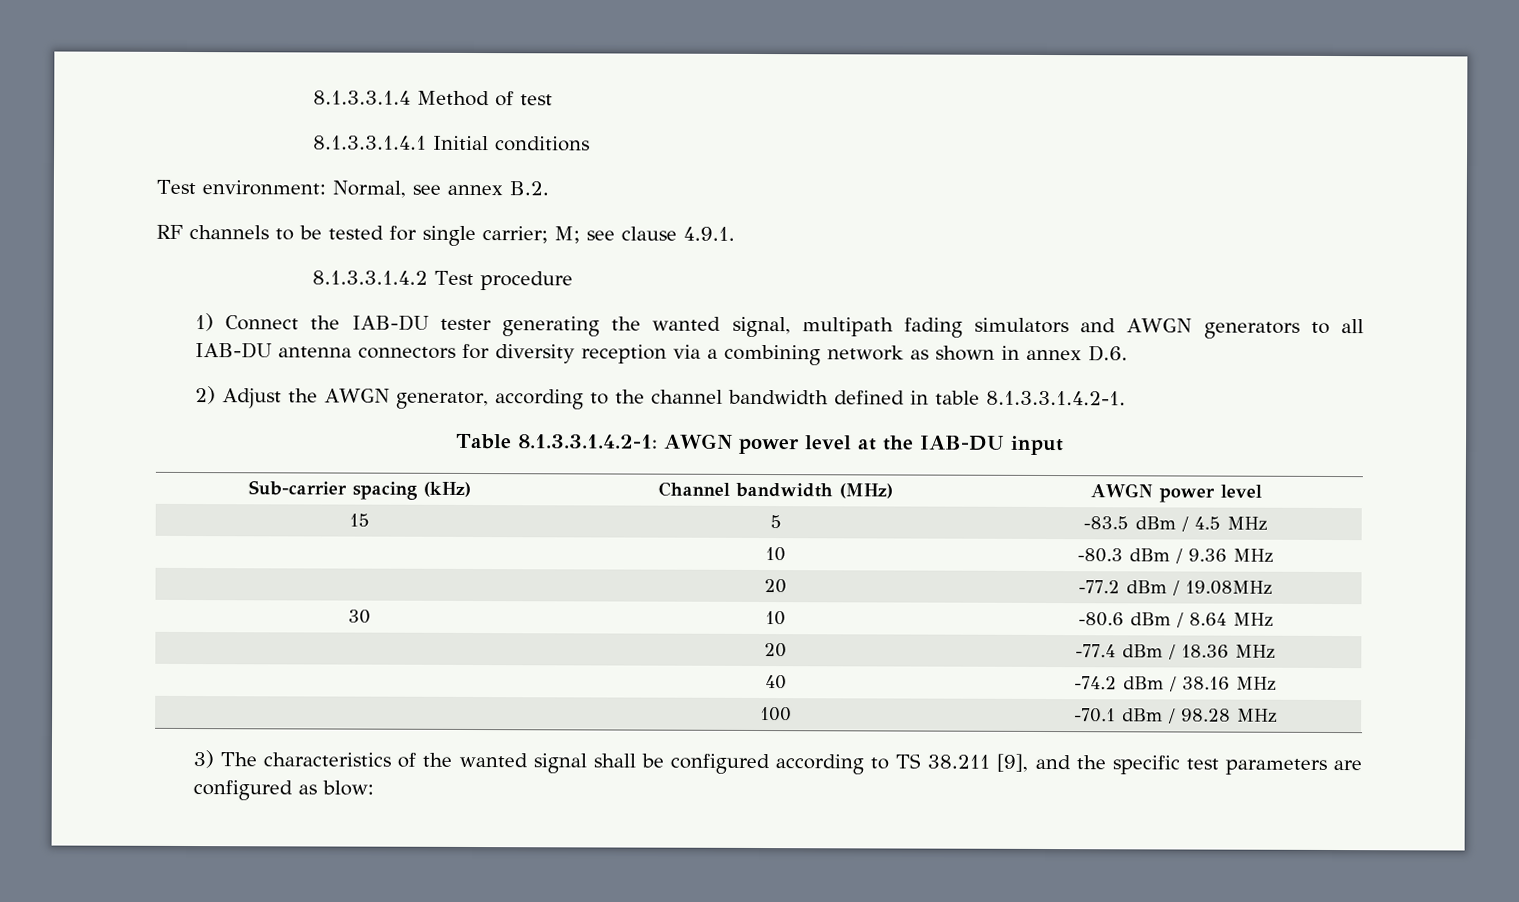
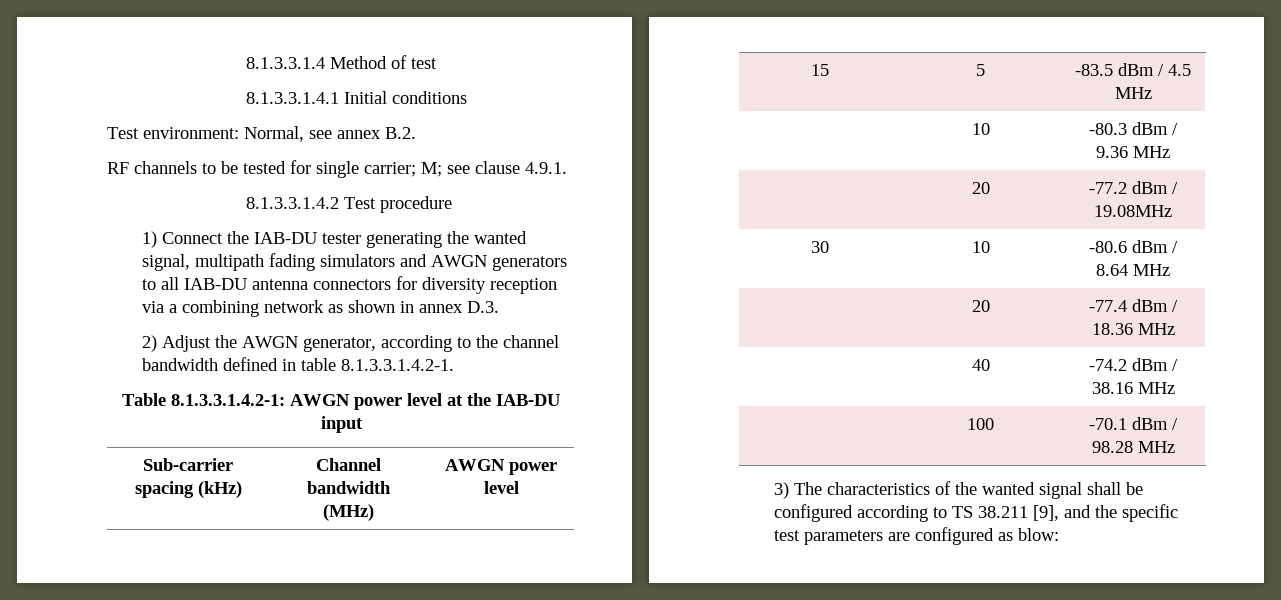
[1088,345,1129,362] D.6. -> [466,301,499,313] D.3.

